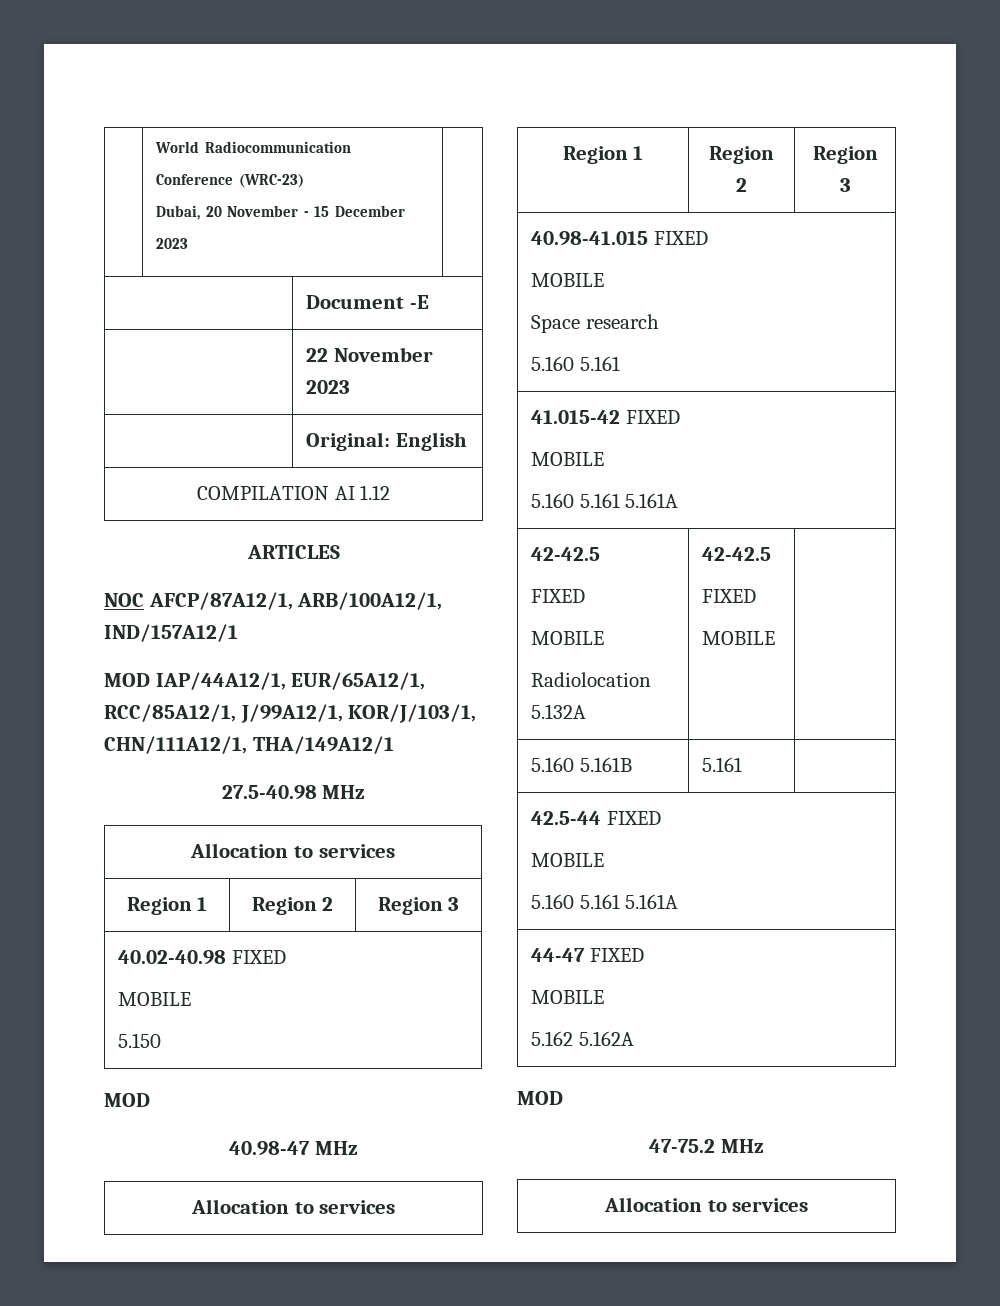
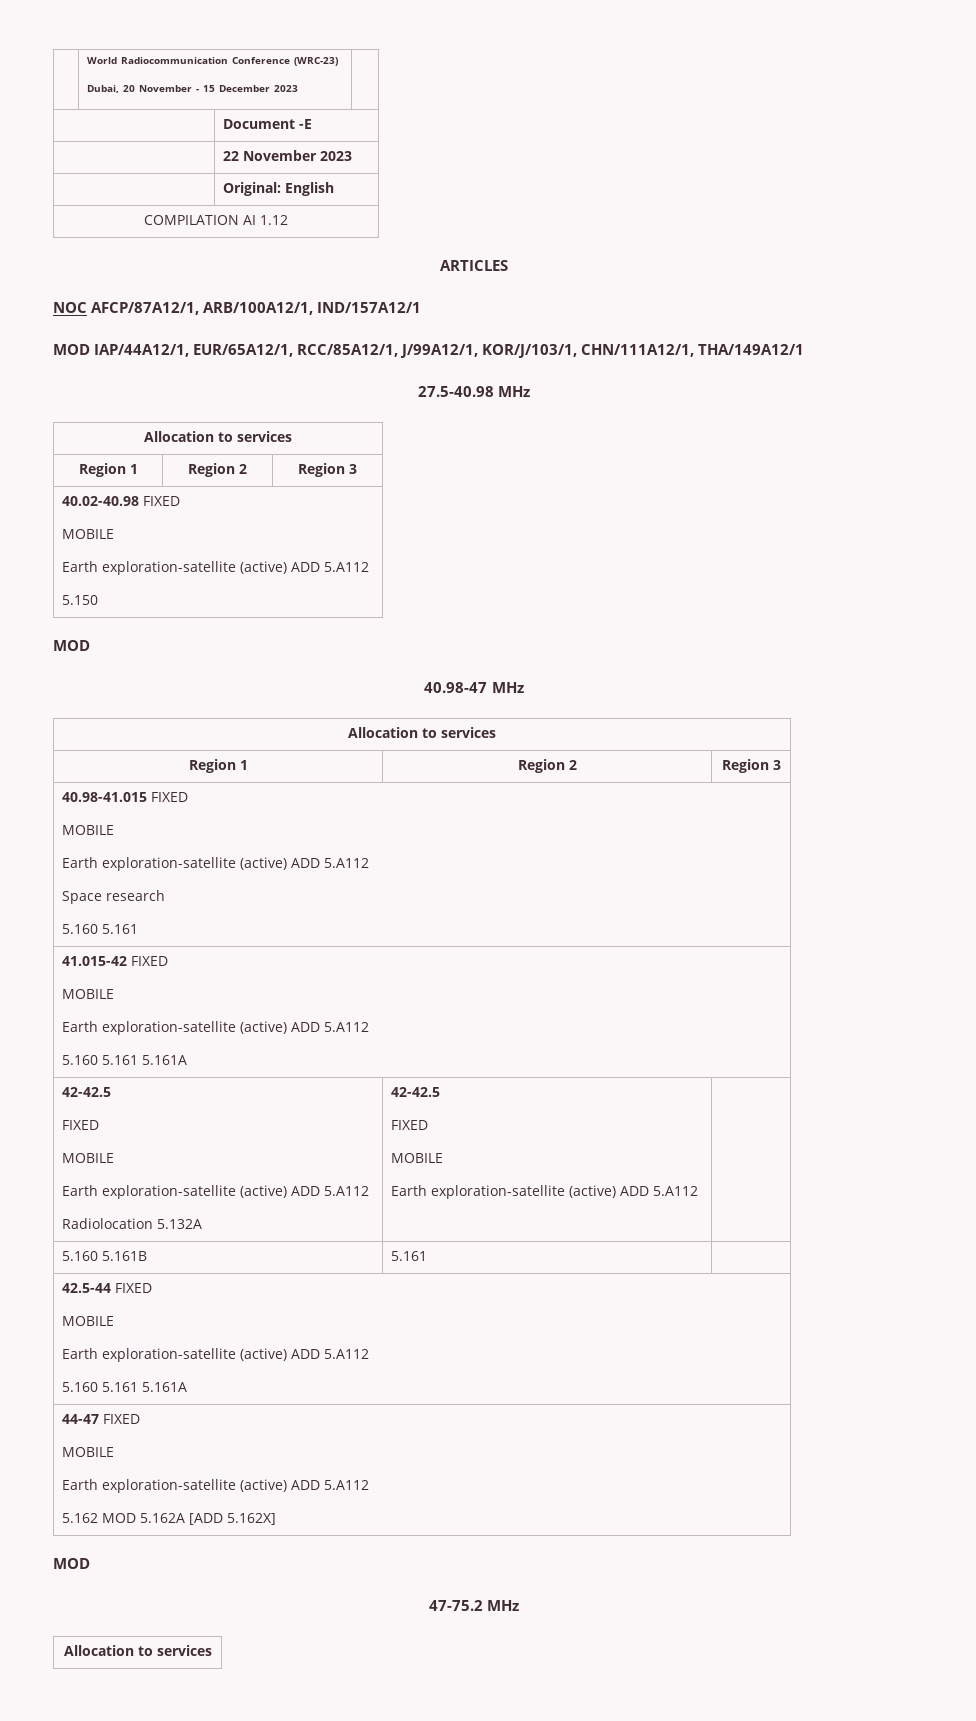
(192, 999) none -> [62,561,370,575] // Earth exploration-satellite (active) ADD 5.A112
(605, 280) none -> [62,857,370,871] // Earth exploration-satellite (active) ADD 5.A112
(605, 459) none -> [62,1021,370,1035] // Earth exploration-satellite (active) ADD 5.A112
(605, 638) none -> [62,1185,370,1199] // Earth exploration-satellite (active) ADD 5.A112
(776, 638) none -> [391,1185,699,1199] // Earth exploration-satellite (active) ADD 5.A112
(605, 860) none -> [62,1348,370,1362] // Earth exploration-satellite (active) ADD 5.A112
(605, 997) none -> [62,1479,370,1493] // Earth exploration-satellite (active) ADD 5.A112
(574, 1038) none -> [102,1513,137,1523] MOD
(634, 1038) none -> [189,1513,277,1525] [ADD 5.162X]

